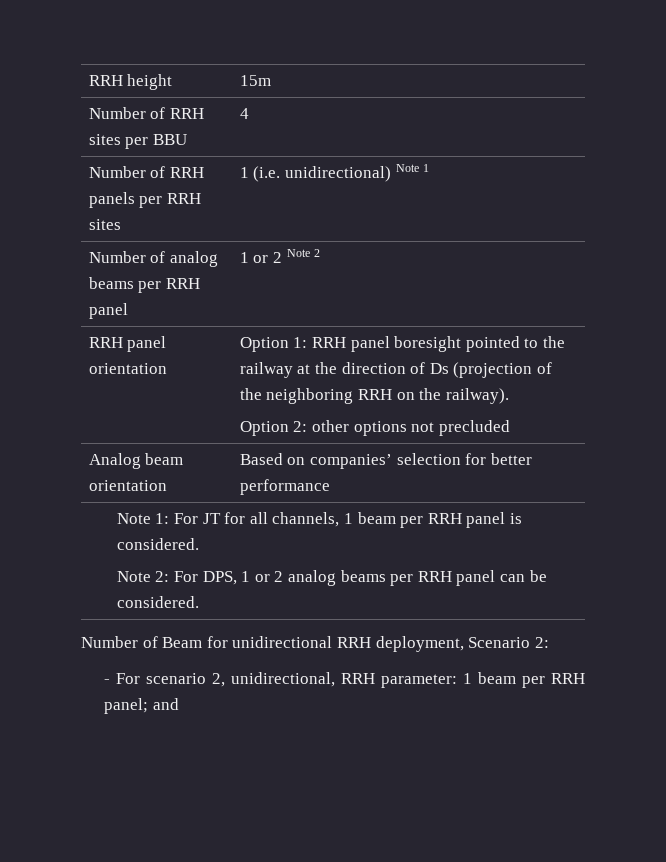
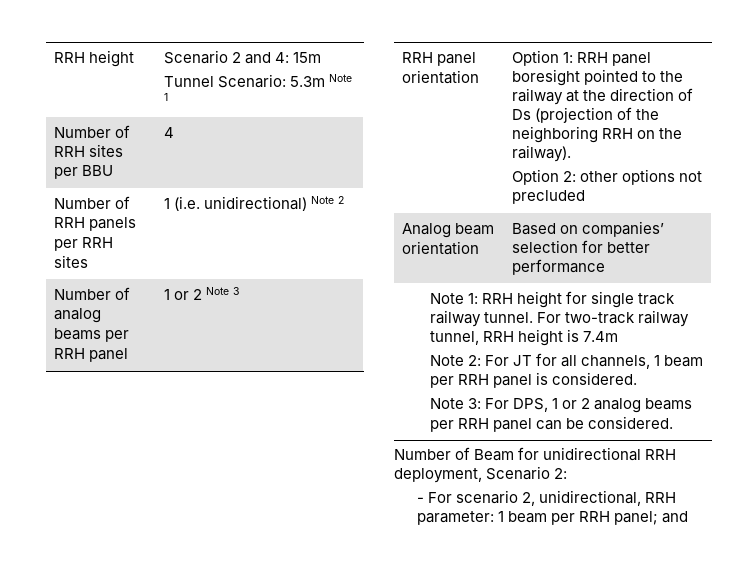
[239,75,271,86] 15m -> [164,50,322,64] [164,74,353,88] [164,93,169,101] Scenario 2 and 4: 15m // Tunnel Scenario: 5.3m Note 1
[423,164,430,172] 1 -> [338,196,345,204] 2
[314,249,321,257] 2 -> [233,287,240,295] 3
(170, 518) none -> [481,291,676,308] [429,310,690,327] [429,329,619,346] [429,355,481,366] RRH height for single track railway tunnel. For two-track railway tunnel, RRH height is 7.4m // Note 2:
[155,571,170,582] 2: -> [467,398,481,409] 3:

